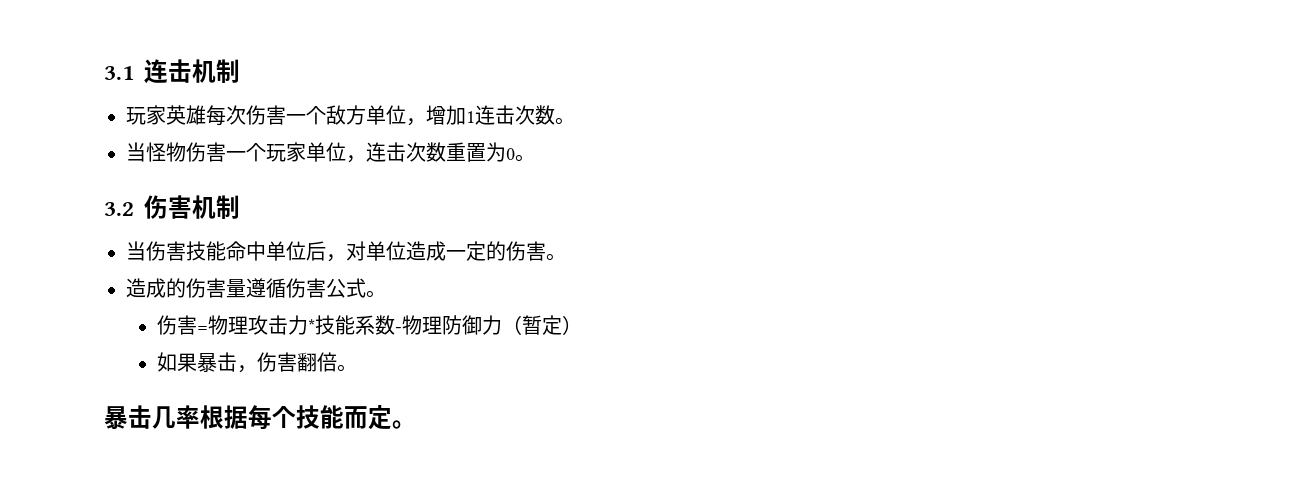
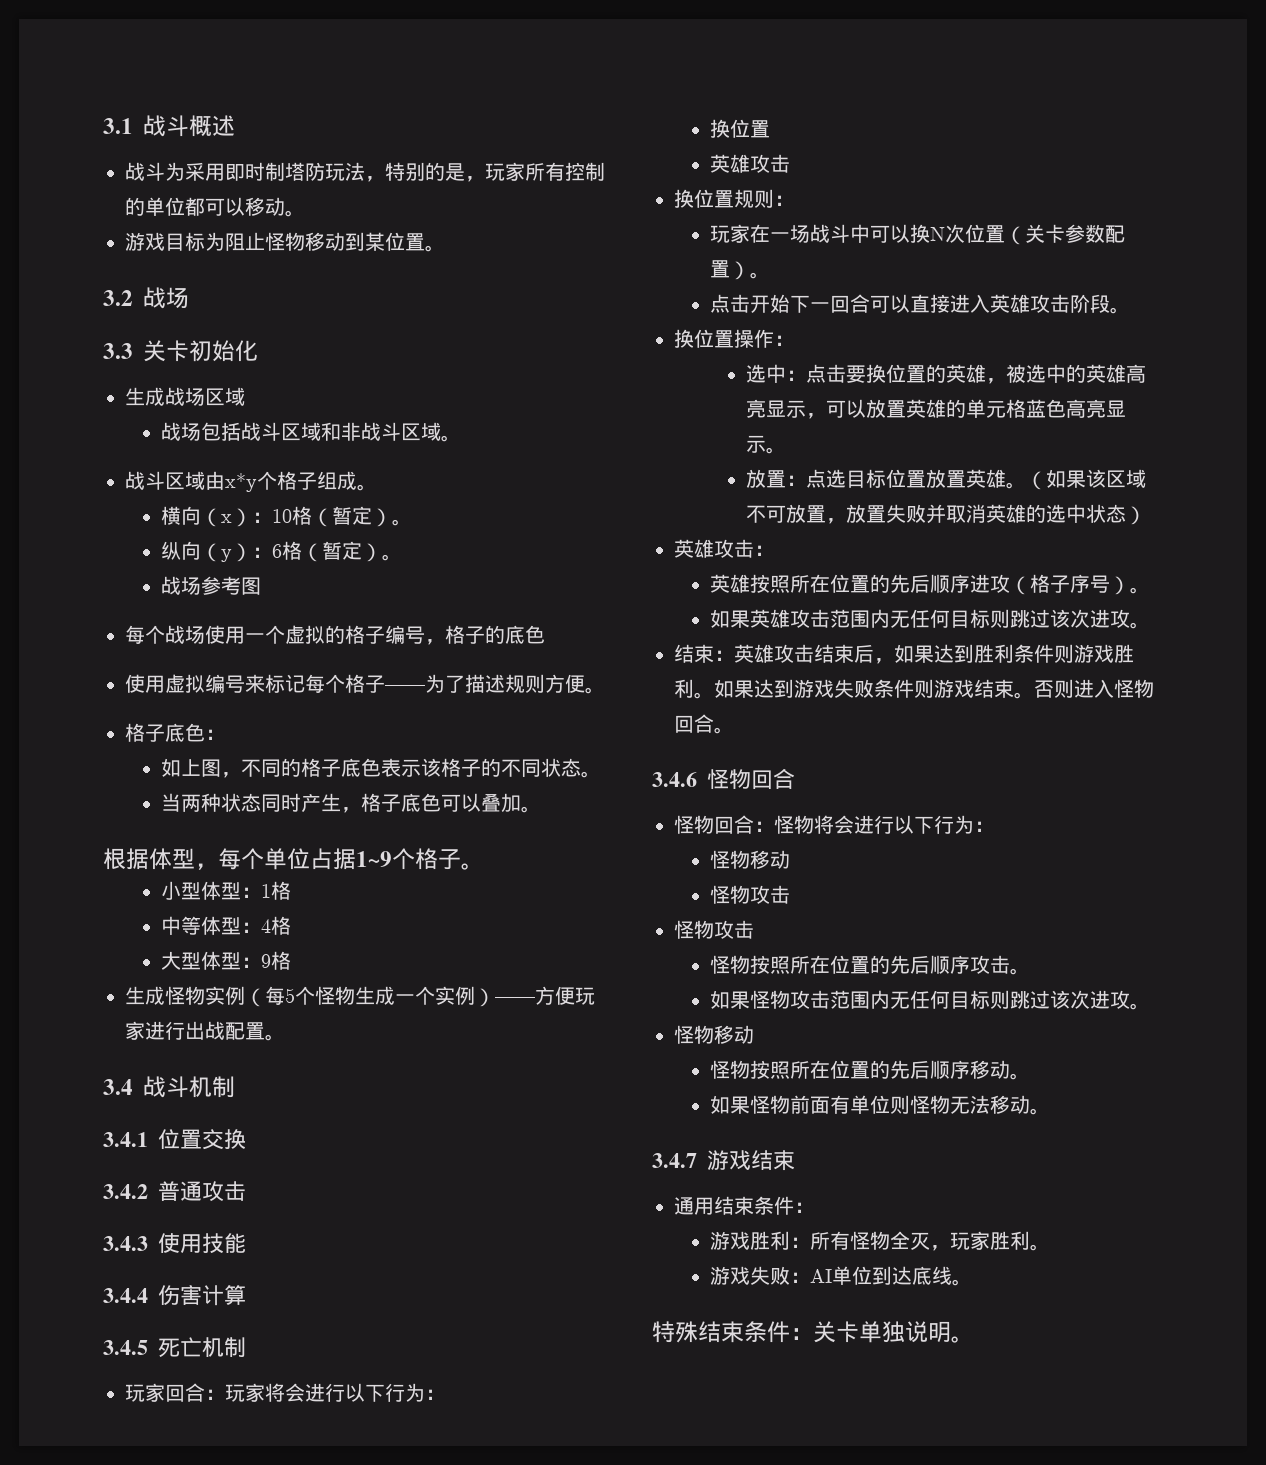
[144,59,240,84] [126,105,575,126] [126,142,535,163] [104,195,240,219] [126,241,566,262] [126,278,386,298] [157,315,583,335] [157,352,358,373] [104,405,392,430] 连击机制 // 玩家英雄每次伤害一个敌方单位，增加1连击次数。 // 当怪物伤害一个玩家单位，连击次数重置为0。 // 3.2伤害机制 // 当伤害技能命中单位后，对单位造成一定的伤害。 // 造成的伤害量遵循伤害公式。 // 伤害=物理攻击力*技能系数-物理防御力（暂定） // 如果暴击，伤害翻倍。 // 暴击几率根据每个技能而定 -> [143,115,235,137] [125,162,605,182] [125,197,305,217] [125,232,445,252] [103,287,189,309] [103,340,258,362] [125,387,245,406] [160,422,461,442] [125,471,377,492] [160,506,412,527] [160,541,402,562] [160,576,261,595] [125,625,545,645] [125,674,605,694] [125,723,225,742] [160,758,601,778] [160,793,541,813] [103,848,484,870] [160,881,291,900] [160,916,291,935] [160,951,291,970] [125,986,595,1007] [125,1021,285,1041] [103,1076,235,1098] [103,1129,246,1150] [103,1181,246,1202] [103,1233,246,1254] [103,1285,246,1306] [103,1337,246,1358] [125,1383,445,1402] [709,119,770,138] [709,154,790,173] [674,189,794,208] [709,224,1125,245] [709,260,770,280] [709,294,1130,314] [674,329,794,348] [745,364,1146,384] [745,399,1126,419] [745,435,786,454] [745,469,1146,490] [745,504,1146,525] [674,539,774,558] [709,574,1150,595] [709,609,1150,629] [674,644,1134,664] [674,679,1154,699] [674,714,734,734] [652,768,795,789] [674,815,994,834] [709,850,790,869] [709,885,790,904] [674,920,754,939] [709,955,1030,975] [709,990,1150,1010] [674,1025,754,1044] [709,1060,1030,1080] [709,1095,1050,1115] [652,1150,795,1171] [674,1196,814,1215] [709,1231,1050,1251] [709,1266,972,1286] [652,1321,951,1343] 战斗概述 // 战斗为采用即时制塔防玩法，特别的是，玩家所有控制的单位都可以移动。 // 游戏目标为阻止怪物移动到某位置。 // 3.2战场 // 3.3关卡初始化 // 生成战场区域 // 战场包括战斗区域和非战斗区域。 // 战斗区域由x*y个格子组成。 // 横向（x）：10格（暂定）。 // 纵向（y）：6格（暂定）。 // 战场参考图 // 每个战场使用一个虚拟的格子编号，格子的底色 // 使用虚拟编号来标记每个格子——为了描述规则方便。 // 格子底色： // 如上图，不同的格子底色表示该格子的不同状态。 // 当两种状态同时产生，格子底色可以叠加。 // 根据体型，每个单位占据1~9个格子。 // 小型体型：1格 // 中等体型：4格 // 大型体型：9格 // 生成怪物实例（每5个怪物生成一个实例）——方便玩家进行出战配置。 // 3.4战斗机制 // 3.4.1位置交换 // 3.4.2普通攻击 // 3.4.3使用技能 // 3.4.4伤害计算 // 3.4.5死亡机制 // 玩家回合：玩家将会进行以下行为： // 换位置 // 英雄攻击 // 换位置规则： // 玩家在一场战斗中可以换N次位置（关卡参数配置）。 // 点击开始下一回合可以直接进入英雄攻击阶段。 // 换位置操作： // 选中：点击要换位置的英雄，被选中的英雄高亮显示，可以放置英雄的单元格蓝色高亮显示。 // 放置：点选目标位置放置英雄。（如果该区域不可放置，放置失败并取消英雄的选中状态） // 英雄攻击： // 英雄按照所在位置的先后顺序进攻（格子序号）。 // 如果英雄攻击范围内无任何目标则跳过该次进攻。 // 结束：英雄攻击结束后，如果达到胜利条件则游戏胜利。如果达到游戏失败条件则游戏结束。否则进入怪物回合。 // 3.4.6怪物回合 // 怪物回合：怪物将会进行以下行为： // 怪物移动 // 怪物攻击 // 怪物攻击 // 怪物按照所在位置的先后顺序攻击。 // 如果怪物攻击范围内无任何目标则跳过该次进攻。 // 怪物移动 // 怪物按照所在位置的先后顺序移动。 // 如果怪物前面有单位则怪物无法移动。 // 3.4.7游戏结束 // 通用结束条件： // 游戏胜利：所有怪物全灭，玩家胜利。 // 游戏失败：AI单位到达底线。 // 特殊结束条件：关卡单独说明

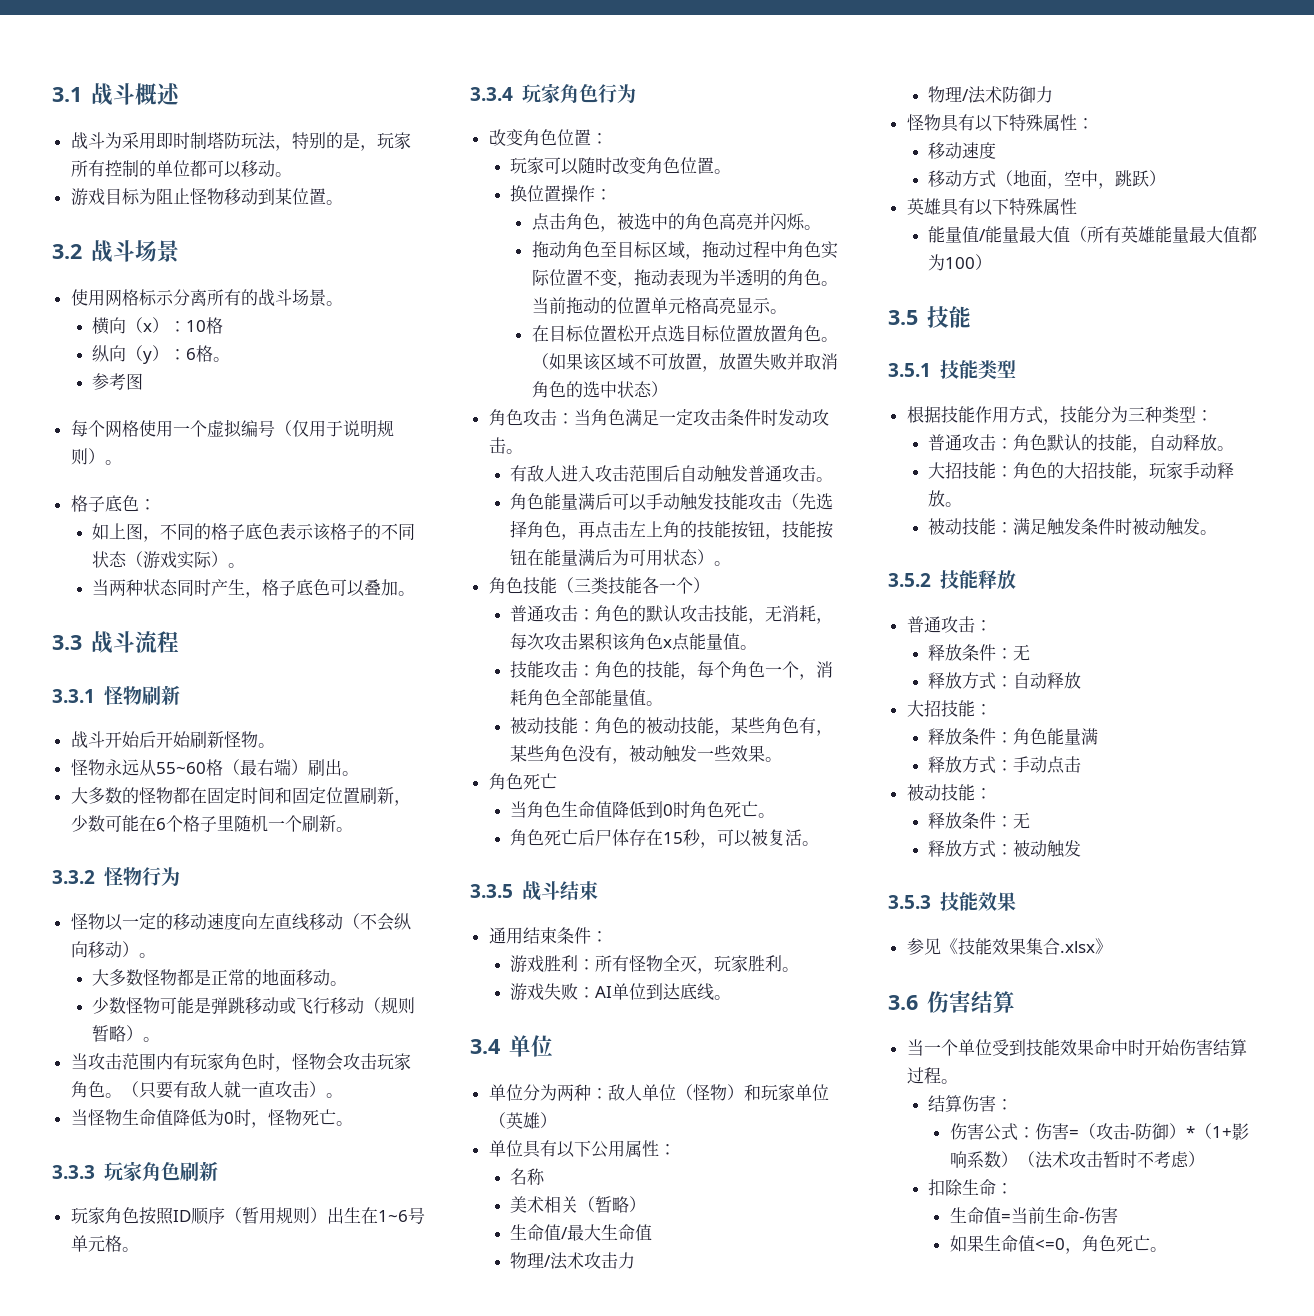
[166,287,189,309] [103,340,258,362] [125,387,245,406] [160,422,461,442] [125,471,357,492] 场 // 3.3关卡初始化 // 生成战场区域 // 战场包括战斗区域和非战斗区域。 // 战斗区域由x*y个格子组成 -> [112,240,179,263] [70,289,326,307] 斗场景 // 使用网格标示分离所有的战斗场景
[311,506,412,527] （暂定）。 -> (224, 325) none
[301,541,402,562] [160,576,201,595] （暂定）。 // 战场 -> [213,357,231,362] 。 //
[165,625,205,644] 战场 -> [104,420,139,438] 网格
[325,625,545,645] [125,674,585,693] 的格子编号，格子的底色 // 使用虚拟编号来标记每个格子——为了描述规则方便 -> [240,420,394,438] [70,448,105,465] 编号（仅用于说明规则）
(581, 767) none -> [126,551,229,569] （游戏实际）
[103,848,484,870] [160,881,291,900] [160,916,291,935] [160,951,291,970] [125,986,595,1007] [125,1021,285,1041] [103,1076,235,1098] [103,1129,246,1150] [103,1181,246,1202] [103,1233,246,1254] [103,1285,246,1306] [103,1337,246,1358] [125,1383,445,1402] [709,119,770,138] [709,154,790,173] [674,189,794,208] [709,224,1125,245] [709,260,770,280] [709,294,1130,314] [674,329,794,348] [745,364,1146,384] [745,399,1066,419] 根据体型，每个单位占据1~9个格子。 // 小型体型：1格 // 中等体型：4格 // 大型体型：9格 // 生成怪物实例（每5个怪物生成一个实例）——方便玩家进行出战配置。 // 3.4战斗机制 // 3.4.1位置交换 // 3.4.2普通攻击 // 3.4.3使用技能 // 3.4.4伤害计算 // 3.4.5死亡机制 // 玩家回合：玩家将会进行以下行为： // 换位置 // 英雄攻击 // 换位置规则： // 玩家在一场战斗中可以换N次位置（关卡参数配置）。 // 点击开始下一回合可以直接进入英雄攻击阶段。 // 换位置操作： // 选中：点击要换位置的英雄，被选中的英雄高亮显示，可以放置英雄的单元格蓝色 -> [52,631,179,654] [52,685,180,706] [70,731,275,749] [70,758,359,776] [70,787,411,806] [70,815,353,832] [52,867,180,886] [70,913,411,931] [70,941,156,958] [92,969,348,986] [92,997,416,1014] [92,1025,161,1042] [70,1053,411,1072] [70,1080,343,1099] [70,1109,353,1128] [52,1161,218,1182] [70,1207,425,1225] [70,1235,139,1252] [470,83,636,103] [488,129,608,146] [510,157,732,175] [510,185,613,202] [531,213,821,232] [531,241,838,260] [531,269,838,288] [531,297,702,314] 3.3战斗流程 // 3.3.1怪物刷新 // 战斗开始后开始刷新怪物。 // 怪物永远从55~60格（最右端）刷出。 // 大多数的怪物都在固定时间和固定位置刷新，少数可能在6个格子里随机一个刷新。 // 3.3.2怪物行为 // 怪物以一定的移动速度向左直线移动（不会纵向移动）。 // 大多数怪物都是正常的地面移动。 // 少数怪物可能是弹跳移动或飞行移动（规则暂略）。 // 当攻击范围内有玩家角色时，怪物会攻击玩家角色。（只要有敌人就一直攻击）。 // 当怪物生命值降低为0时，怪物死亡。 // 3.3.3玩家角色刷新 // 玩家角色按照ID顺序（暂用规则）出生在1~6号单元格。 // 3.3.4玩家角色行为 // 改变角色位置： // 玩家可以随时改变角色位置。 // 换位置操作： // 点击角色，被选中的角色高亮并闪烁。 // 拖动角色至目标区域，拖动过程中角色实际位置不变，拖动表现为半透明的角色。当前拖动的位置单元格
[745,469,806,488] 放置： -> [531,325,651,343] 在目标位置松开
[965,469,1006,488] 英雄 -> [786,325,821,342] 角色
[985,504,1026,523] 英雄 -> [531,381,566,398] 角色
[674,539,774,558] [709,574,1150,595] [709,609,1150,629] [674,644,1134,664] [674,679,1154,699] [674,714,734,734] [652,768,795,789] [674,815,994,834] [709,850,790,869] [709,885,790,904] [674,920,754,939] [709,955,1030,975] [709,990,1150,1010] [674,1025,754,1044] [709,1060,1030,1080] [709,1095,1050,1115] [652,1150,751,1171] 英雄攻击： // 英雄按照所在位置的先后顺序进攻（格子序号）。 // 如果英雄攻击范围内无任何目标则跳过该次进攻。 // 结束：英雄攻击结束后，如果达到胜利条件则游戏胜利。如果达到游戏失败条件则游戏结束。否则进入怪物回合。 // 3.4.6怪物回合 // 怪物回合：怪物将会进行以下行为： // 怪物移动 // 怪物攻击 // 怪物攻击 // 怪物按照所在位置的先后顺序攻击。 // 如果怪物攻击范围内无任何目标则跳过该次进攻。 // 怪物移动 // 怪物按照所在位置的先后顺序移动。 // 如果怪物前面有单位则怪物无法移动。 // 3.4.7游戏 -> [488,409,829,426] [488,437,523,454] [510,465,834,483] [510,493,834,511] [510,520,834,540] [510,549,732,566] [488,577,710,594] [510,605,834,624] [510,633,758,651] [510,661,834,680] [510,689,664,706] [510,717,834,736] [510,745,783,764] [488,773,557,790] [510,801,776,818] [510,829,820,848] [470,881,560,901] 角色攻击：当角色满足一定攻击条件时发动攻击。 // 有敌人进入攻击范围后自动触发普通攻击。 // 角色能量满后可以手动触发技能攻击（先选择角色，再点击左上角的技能按钮，技能按钮在能量满后为可用状态）。 // 角色技能（三类技能各一个） // 普通攻击：角色的默认攻击技能，无消耗，每次攻击累积该角色x点能量值。 // 技能攻击：角色的技能，每个角色一个，消耗角色全部能量值。 // 被动技能：角色的被动技能，某些角色有，某些角色没有，被动触发一些效果。 // 角色死亡 // 当角色生命值降低到0时角色死亡。 // 角色死亡后尸体存在15秒，可以被复活。 // 3.3.5战斗
[652,1321,951,1343] 特殊结束条件：关卡单独说明 -> [470,1035,553,1057] [488,1084,829,1102] [488,1112,557,1129] [488,1140,676,1158] [510,1168,546,1185] [510,1196,647,1213] [510,1224,653,1241] [510,1252,636,1270] [928,86,1054,104] [906,114,1094,132] [928,142,997,159] [928,170,1167,189] [906,198,1077,216] [928,226,1258,243] [928,254,993,271] [888,306,971,328] [888,360,1016,379] [906,406,1213,425] [928,434,1235,453] [928,462,1235,481] [928,490,963,507] [928,518,1218,536] [888,570,1016,590] [906,616,992,633] [928,644,1031,661] [928,672,1082,690] [906,700,992,717] [928,728,1099,745] [928,756,1082,774] [906,784,992,801] [928,812,1031,829] [928,840,1082,858] [888,892,1016,911] [906,938,1112,955] [888,990,1015,1013] [906,1039,1247,1056] [906,1067,958,1084] [928,1095,1014,1112] [949,1123,1249,1141] [949,1151,1205,1169] [928,1179,1014,1196] [949,1207,1118,1224] [949,1235,1150,1254] 3.4单位 // 单位分为两种：敌人单位（怪物）和玩家单位（英雄） // 单位具有以下公用属性： // 名称 // 美术相关（暂略） // 生命值/最大生命值 // 物理/法术攻击力 // 物理/法术防御力 // 怪物具有以下特殊属性： // 移动速度 // 移动方式（地面，空中，跳跃） // 英雄具有以下特殊属性 // 能量值/能量最大值（所有英雄能量最大值都为100） // 3.5技能 // 3.5.1技能类型 // 根据技能作用方式，技能分为三种类型： // 普通攻击：角色默认的技能，自动释放。 // 大招技能：角色的大招技能，玩家手动释放。 // 被动技能：满足触发条件时被动触发。 // 3.5.2技能释放 // 普通攻击： // 释放条件：无 // 释放方式：自动释放 // 大招技能： // 释放条件：角色能量满 // 释放方式：手动点击 // 被动技能： // 释放条件：无 // 释放方式：被动触发 // 3.5.3技能效果 // 参见《技能效果集合.xlsx》 // 3.6伤害结算 // 当一个单位受到技能效果命中时开始伤害结算过程。 // 结算伤害： // 伤害公式：伤害=（攻击-防御）*（1+影响系数）（法术攻击暂时不考虑） // 扣除生命： // 生命值=当前生命-伤害 // 如果生命值<=0，角色死亡

